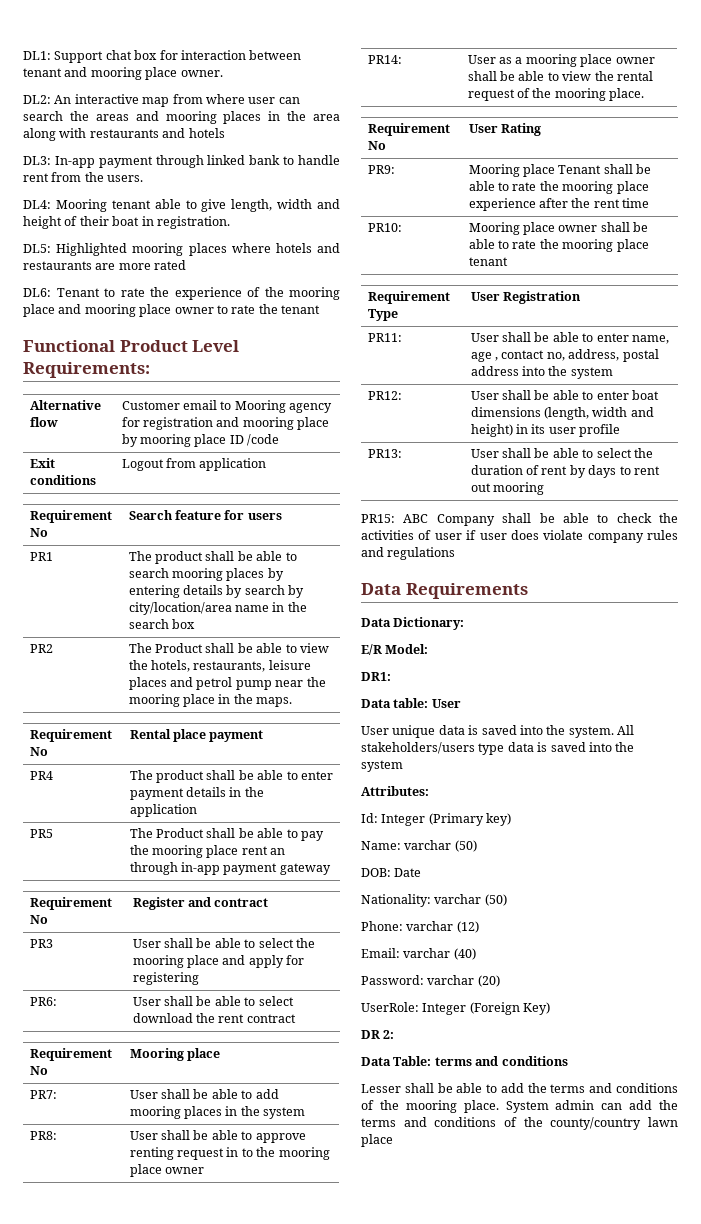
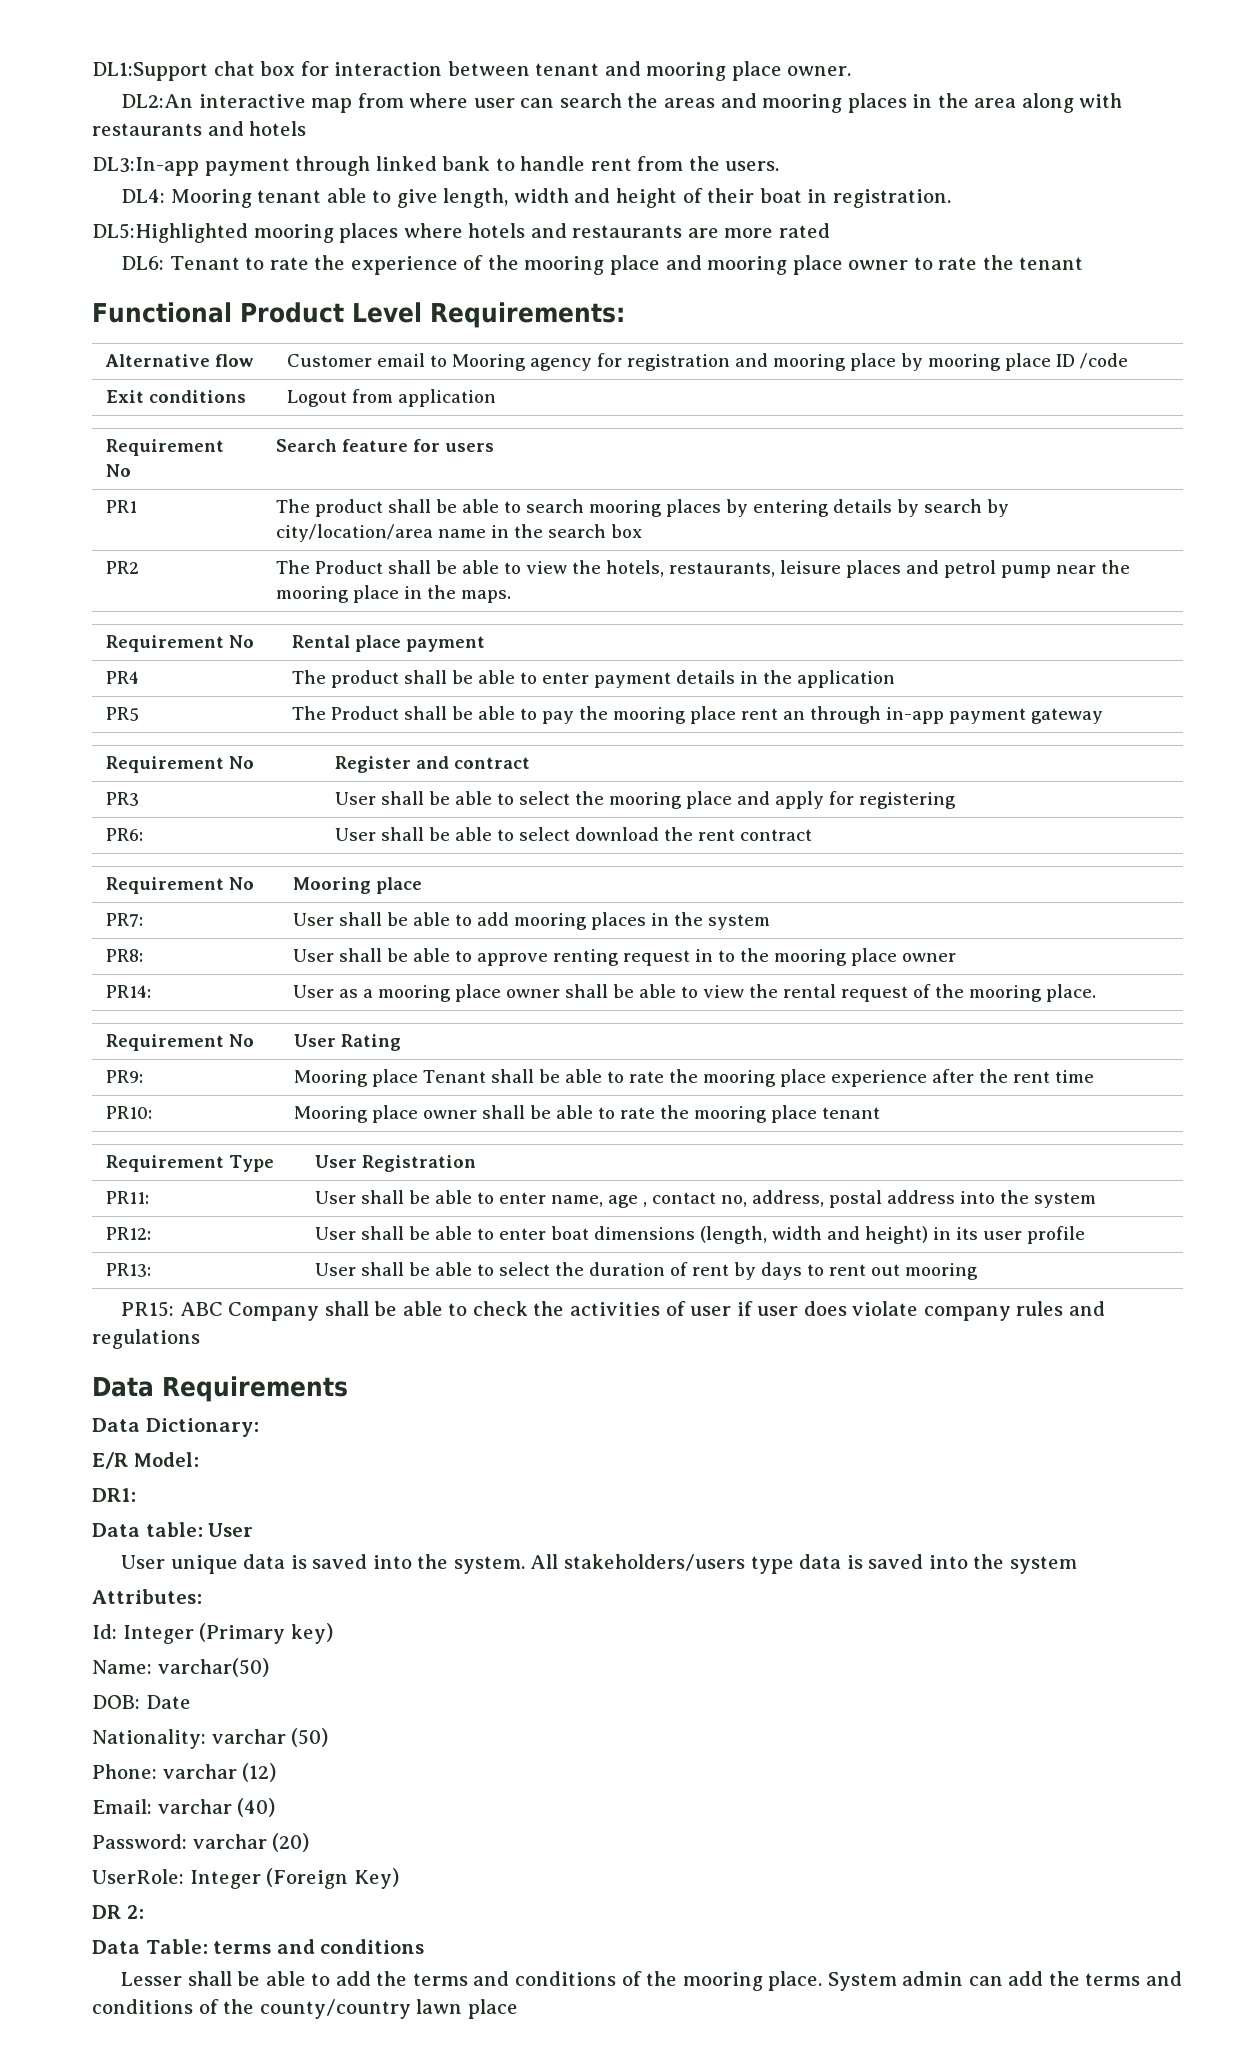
[23,51,104,63] DL1: Support -> [92,62,208,81] DL1:Support
[23,95,72,104] DL2: An -> [121,94,194,108] DL2:An
[23,156,95,168] DL3: In-app -> [92,157,199,176] DL3:In-app
[23,243,128,256] DL5: Highlighted -> [92,223,248,243] DL5:Highlighted
[404,840,477,852] varchar (50) -> [157,1658,269,1677] varchar(50)

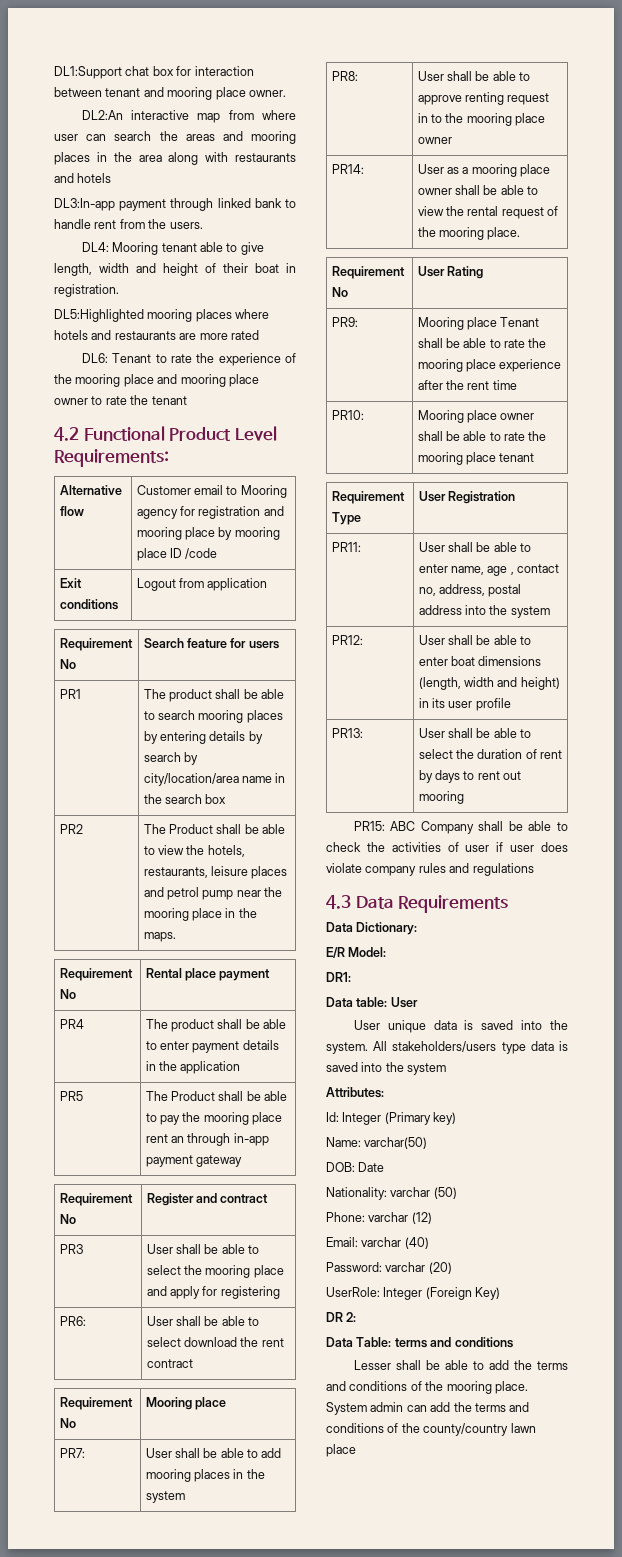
(1084, 263) none -> [54,427,79,441] 4.2
(200, 1339) none -> [326,895,351,909] 4.3

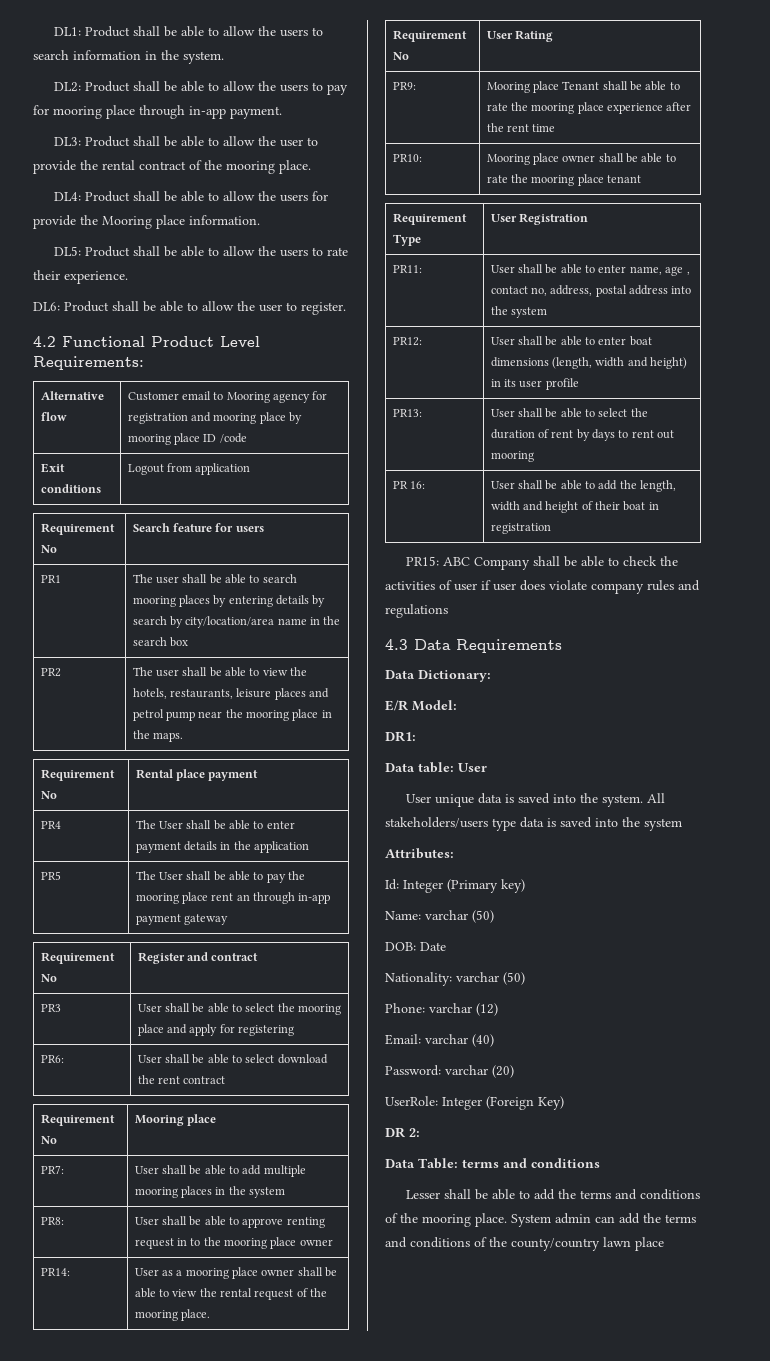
[54,66,254,79] [54,87,286,100] [81,110,296,123] [54,131,296,144] [54,152,296,165] [54,173,112,183] [54,198,296,211] [54,219,203,229] [81,242,264,255] [54,263,296,276] [54,284,119,297] [54,309,270,322] [54,330,259,340] [81,353,296,366] [54,374,259,387] [54,395,187,405] DL1:Support chat box for interaction between tenant and mooring place owner. // DL2:An interactive map from where user can search the areas and mooring places in the area along with restaurants and hotels // DL3:In-app payment through linked bank to handle rent from the users. // DL4: Mooring tenant able to give length, width and height of their boat in registration. // DL5:Highlighted mooring places where hotels and restaurants are more rated // DL6: Tenant to rate the experience of the mooring place and mooring place owner to rate the tenant -> [54,26,324,37] [33,50,224,64] [54,81,349,95] [33,105,282,119] [54,136,319,147] [33,160,311,174] [54,191,329,202] [33,215,260,229] [54,246,349,257] [33,270,128,284] [33,301,346,315] DL1: Product shall be able to allow the users to search information in the system. // DL2: Product shall be able to allow the users to pay for mooring place through in-app payment. // DL3: Product shall be able to allow the user to provide the rental contract of the mooring place. // DL4: Product shall be able to allow the users for provide the Mooring place information. // DL5: Product shall be able to allow the users to rate their experience. // DL6: Product shall be able to allow the user to register.
[168,689,212,702] product -> [155,576,179,584] user
[168,824,213,834] Product -> [155,669,179,677] user
[170,1019,214,1032] product -> [158,821,183,829] User
[170,1091,215,1101] Product -> [158,872,183,880] User
(282, 1453) none -> [263,1165,306,1177] multiple
(464, 797) none -> [392,481,425,489] [490,480,677,492] [490,501,659,513] [490,523,551,534] // PR 16: | User shall be able to add the length, width and height of their boat in registration
[364,1137,428,1149] varchar(50) -> [425,910,494,923] varchar (50)

